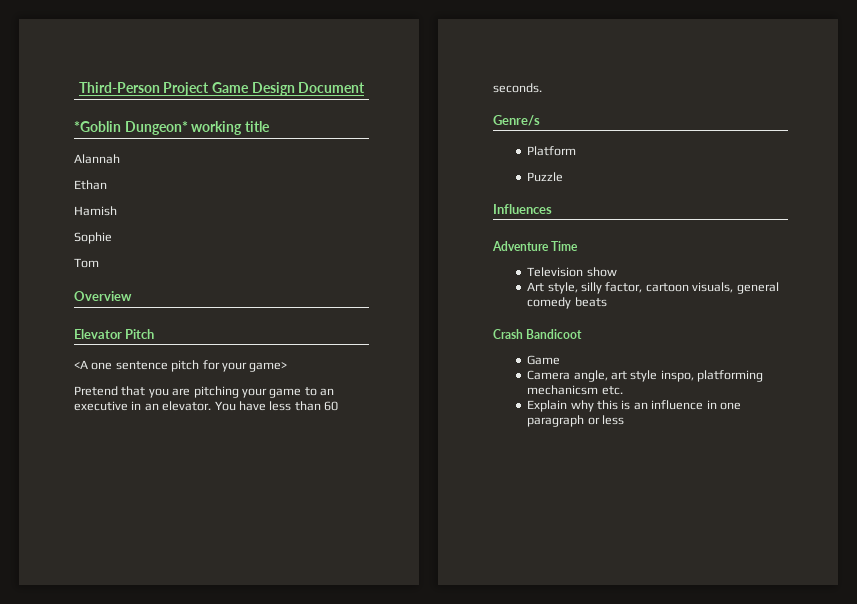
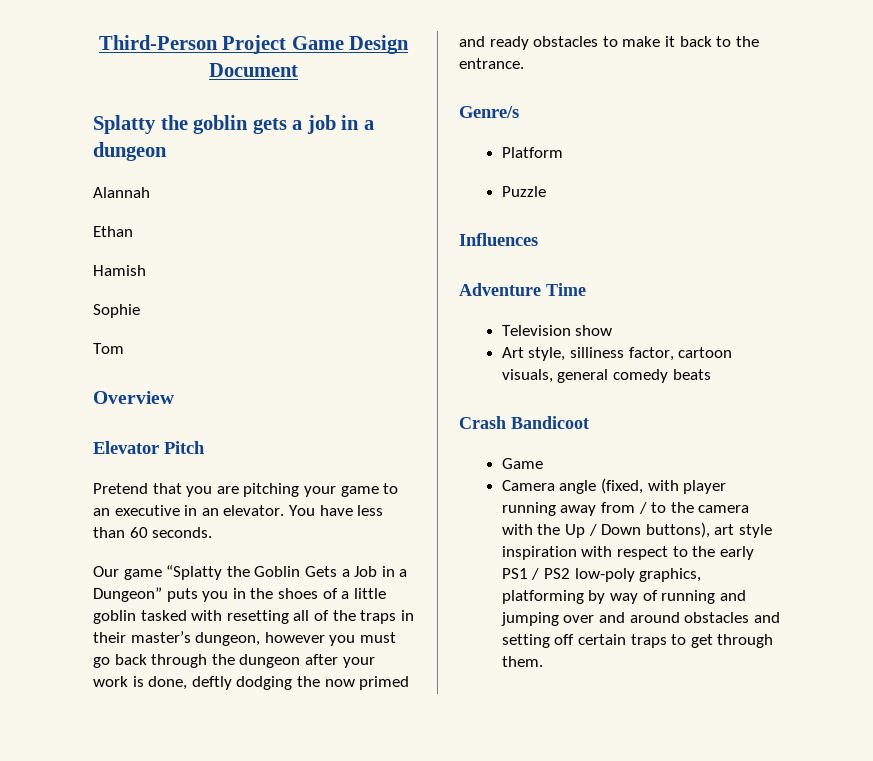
[74,121,270,135] *Goblin Dungeon* working title -> [93,115,374,134] [93,142,167,161] Splatty the goblin gets a job in a dungeon
[74,360,288,372] // <A one sentence pitch for your game> -> (205, 447) none
(542, 88) none -> [93,565,408,580] [93,587,386,602] [93,610,414,624] [93,631,396,646] [93,654,375,668] [93,676,410,690] [459,36,759,50] [459,58,524,69] // Our game “Splatty the Goblin Gets a Job in a Dungeon” puts you in the shoes of a little goblin tasked with resetting all of the traps in their master’s dungeon, however you must go back through the dungeon after your work is done, deftly dodging the now primed and ready obstacles to make it back to the entrance.
[581,282,603,294] silly -> [570,347,625,358] silliness
[573,370,764,382] [527,385,623,395] [527,400,741,412] [527,415,625,427] angle, art style inspo, platforming mechanicsm etc. // Explain why this is an influence in one paragraph or less -> [559,478,727,494] [501,502,750,516] [501,522,772,538] [501,546,754,560] [501,568,702,582] [501,590,746,604] [500,612,780,626] [501,634,774,648] [501,656,543,667] angle (fixed, with player running away from / to the camera with the Up / Down buttons), art style inspiration with respect to the early PS1 / PS2 low-poly graphics, platforming by way of running and jumping over and around obstacles and setting off certain traps to get through them.

